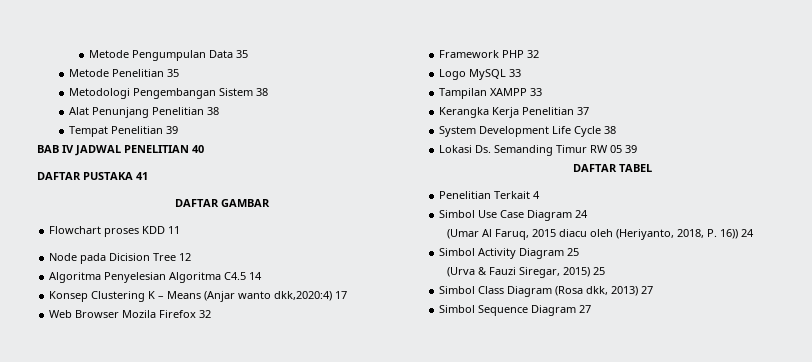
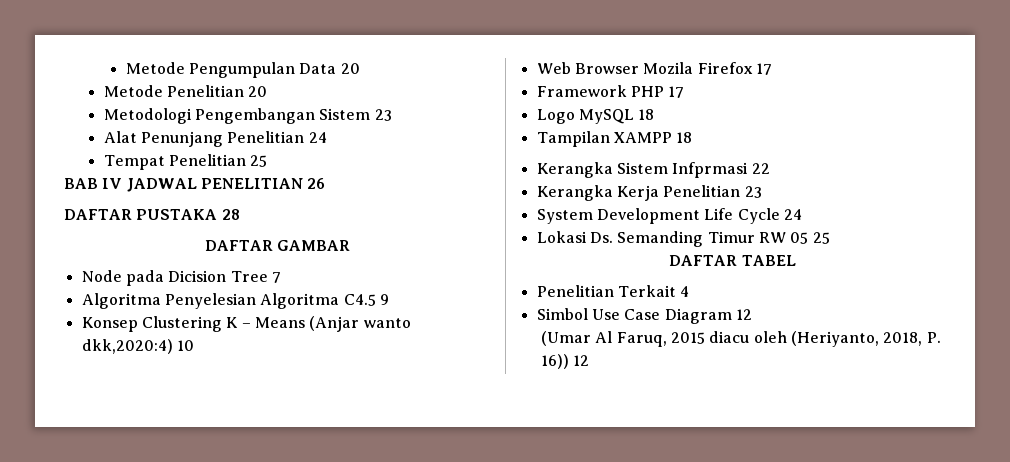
[235,50,248,58] 35 -> [340,63,360,74] 20
[166,69,179,77] 35 -> [248,86,268,97] 20
[255,88,268,96] 38 -> [374,109,392,121] 23
[206,107,219,115] 38 -> [308,132,327,143] 24
[165,126,178,134] 39 -> [250,155,268,167] 25
[192,145,204,153] 40 -> [307,178,326,189] 26
[136,172,148,180] 41 -> [221,209,240,220] 28
[49,226,181,237] // Flowchart proses KDD 11 -> (351, 245) none
[179,253,192,261] 12 -> [271,272,281,283] 7
[249,272,263,280] 14 -> [379,294,389,305] 9
[335,291,348,299] 17 -> [176,340,194,351] 10
[199,310,212,318] 32 -> [755,63,772,75] 17
[527,50,540,58] 32 -> [668,86,685,98] 17
[509,69,522,77] 33 -> [638,109,655,120] 18
[530,88,543,96] 33 -> [676,132,693,143] [536,162,770,178] 18 // Kerangka Sistem Infprmasi 22
[577,107,590,115] 37 -> [744,186,762,198] 23
[604,126,617,134] 38 -> [783,209,802,220] 24
[625,145,638,153] 39 -> [812,232,830,244] 25
[575,210,589,218] 24 -> [735,309,752,320] 12
[740,229,754,237] [439,248,580,259] [446,267,605,278] [439,286,654,297] [439,305,592,316] 24 // Simbol Activity Diagram 25 // (Urva & Fauzi Siregar, 2015) 25 // Simbol Class Diagram (Rosa dkk, 2013) 27 // Simbol Sequence Diagram 27 -> [573,355,590,366] 12

